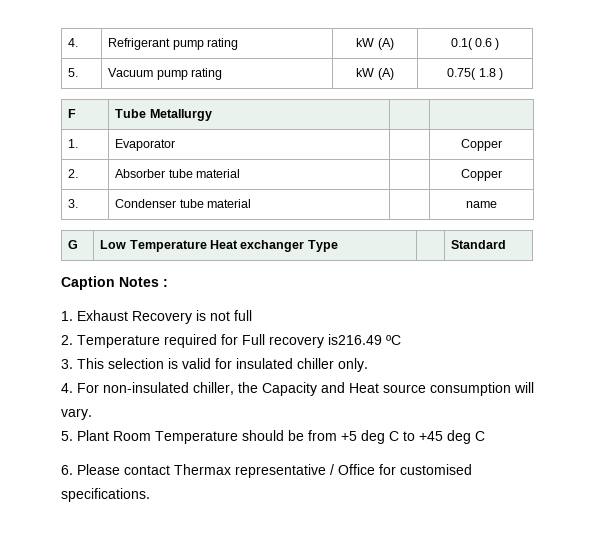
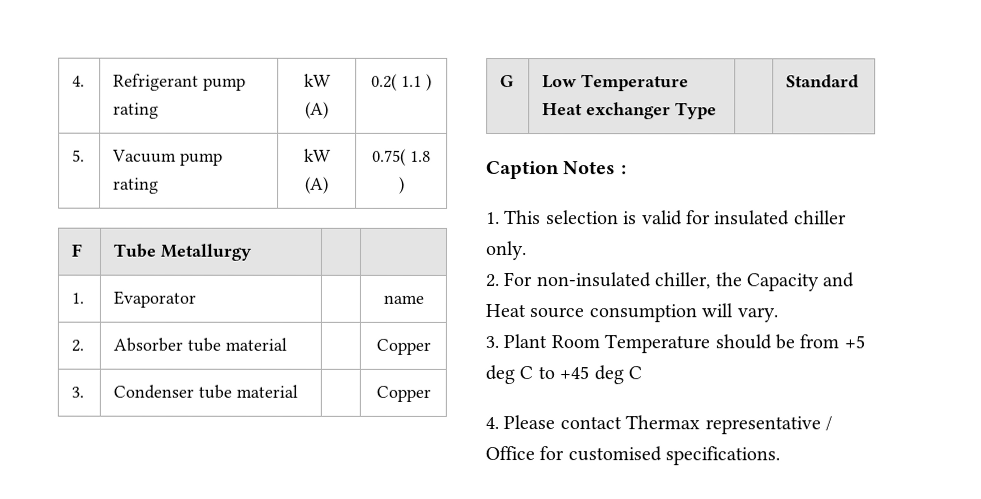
[450,38,492,50] 0.1( 0.6 -> [371,73,422,91] 0.2( 1.1
[461,139,502,151] Copper -> [382,294,424,304] name
[466,201,497,208] name -> [375,385,431,402] Copper
[77,310,252,324] [61,334,401,348] [61,359,73,369] Exhaust Recovery is not full // 2. Temperature required for Full recovery is216.49 ºC // 3. -> (500, 218) none
[61,383,73,393] 4. -> [485,273,499,288] 2.
[61,431,73,441] 5. -> [485,335,499,349] 3.
[61,465,73,475] 6. -> [485,416,499,430] 4.

